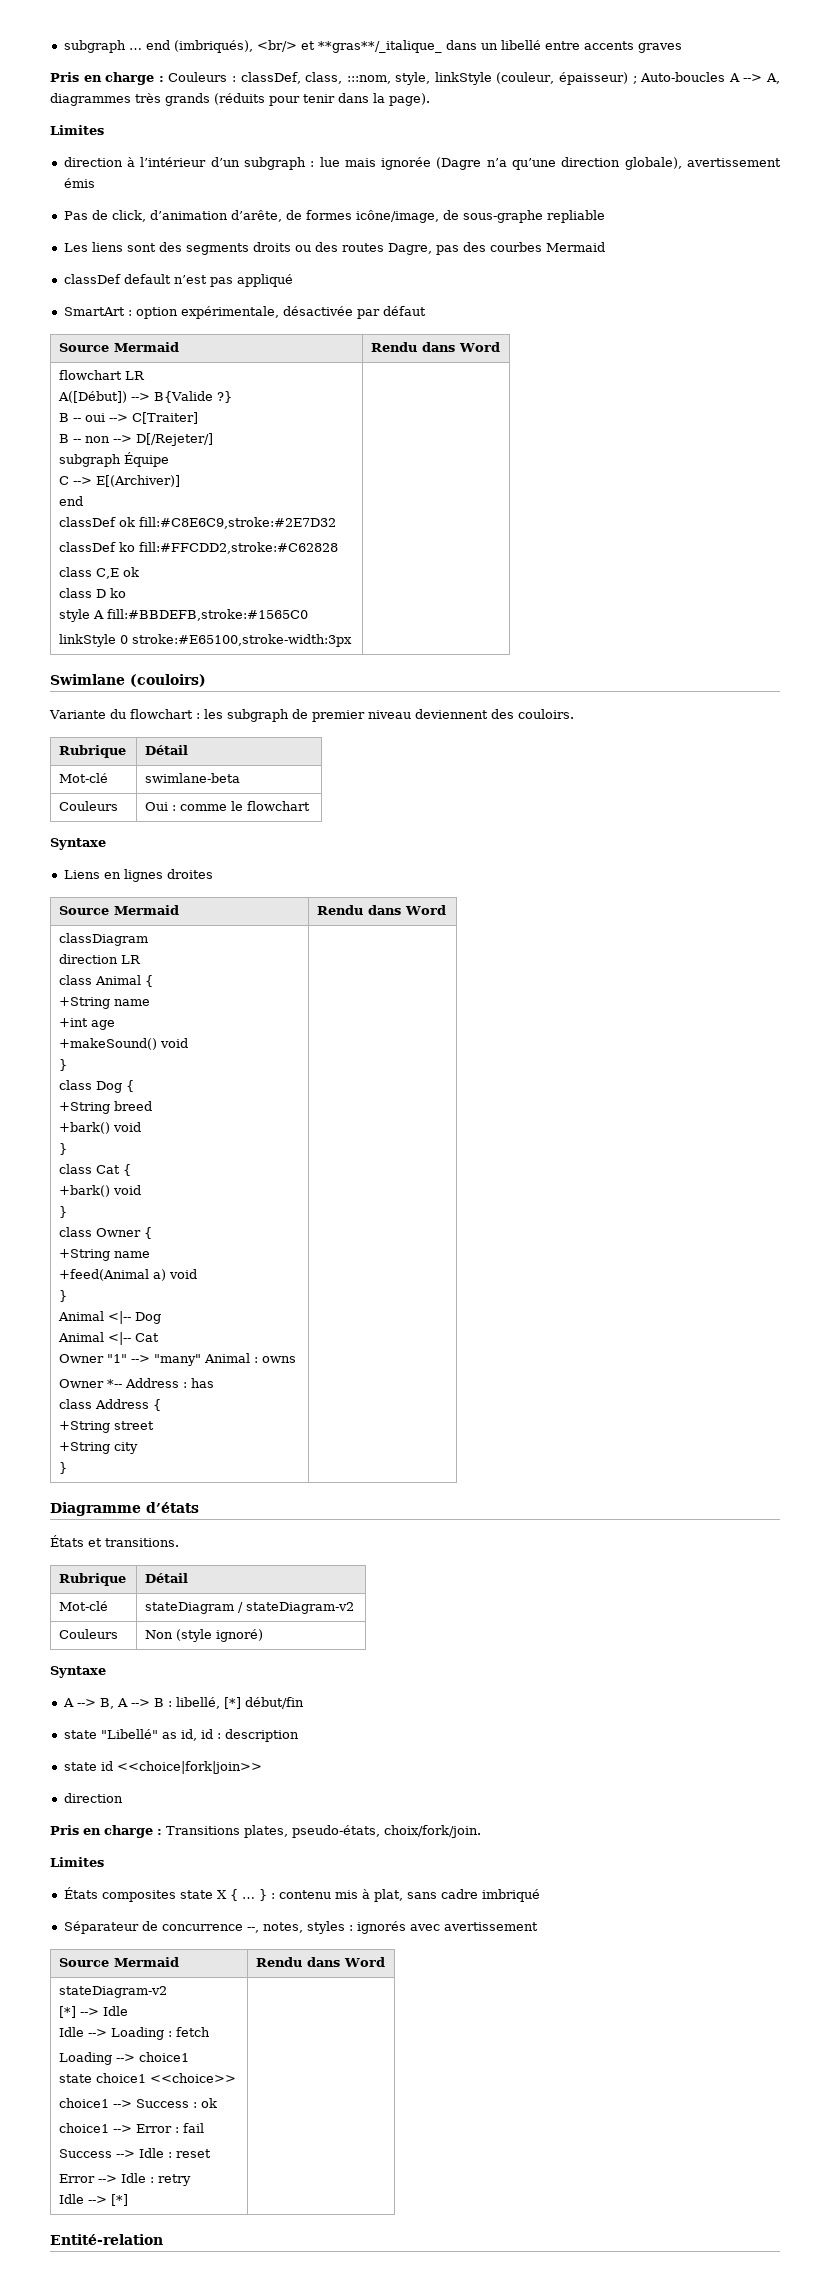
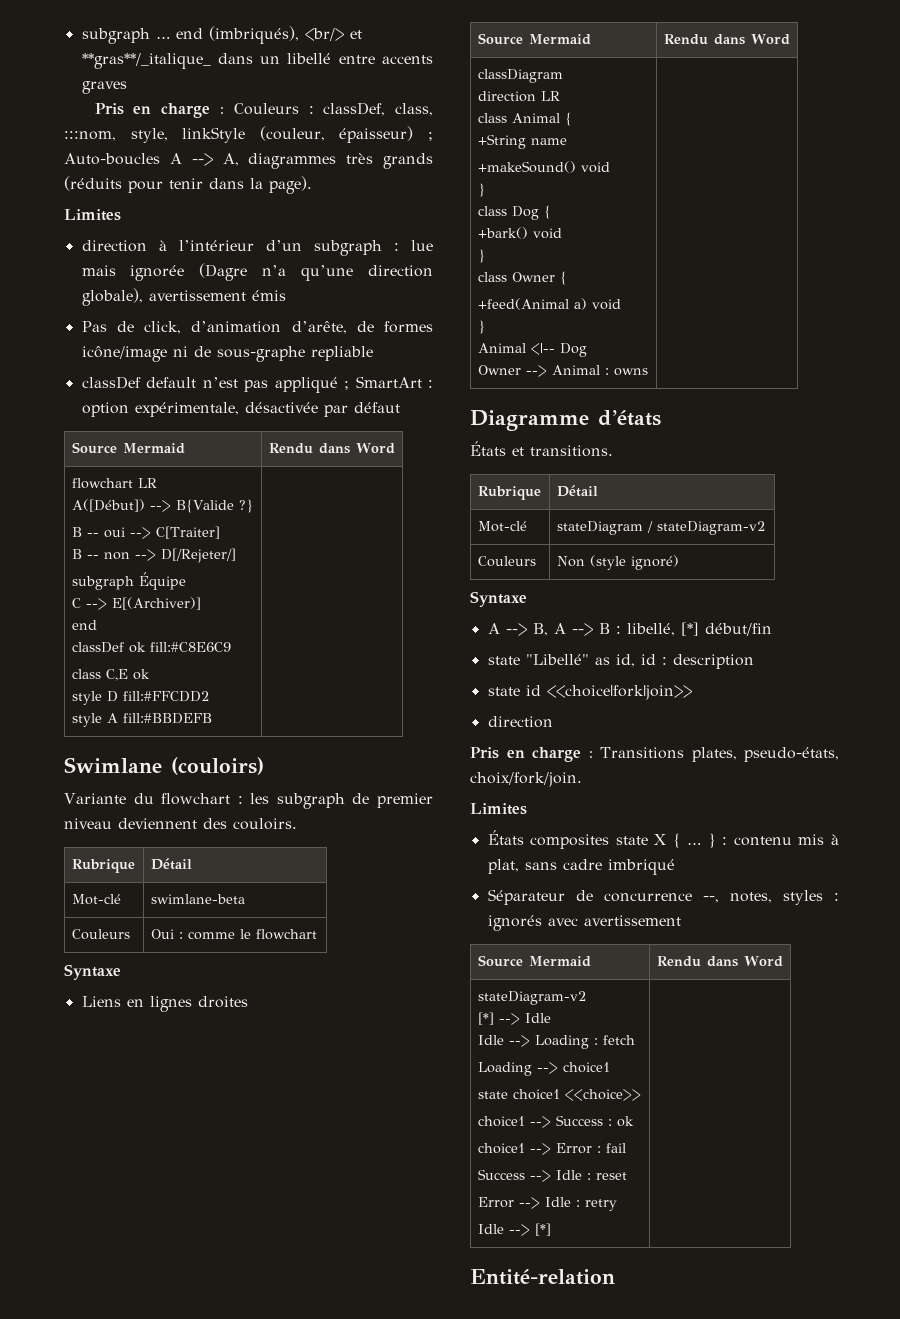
[355,210,439,223] icône/image, -> [81,346,188,362] icône/image ni
[63,242,605,255] // Les liens sont des segments droits ou des routes Dagre, pas des courbes Mermaid -> (373, 353) none
(293, 280) // -> [344,380,350,390] ;
[139,517,337,529] [59,542,339,554] fill:#C8E6C9,stroke:#2E7D32 // classDef ko fill:#FFCDD2,stroke:#C62828 -> [149,642,231,652] fill:#C8E6C9
[59,588,127,598] class D ko -> [71,691,209,705] style D fill:#FFCDD2
[107,609,309,621] [59,634,353,647] fill:#BBDEFB,stroke:#1565C0 // linkStyle 0 stroke:#E65100,stroke-width:3px -> [122,713,212,724] fill:#BBDEFB
[59,1018,116,1030] // +int age -> (567, 141) none
[59,1101,153,1114] [59,1122,142,1134] [59,1143,68,1155] [59,1164,132,1176] // +String breed // +bark() void // } // class Cat { -> (551, 212) none
[59,1249,151,1261] // +String name -> (567, 278) none
[58,1332,160,1345] [59,1353,297,1366] [59,1378,215,1388] [59,1399,162,1411] [59,1421,155,1433] [59,1442,139,1454] [59,1462,68,1474] Animal <|-- Cat // Owner "1" --> "many" Animal : owns // Owner *-- Address : has // class Address { // +String street // +String city // } -> [477,365,648,377] Owner --> Animal : owns

